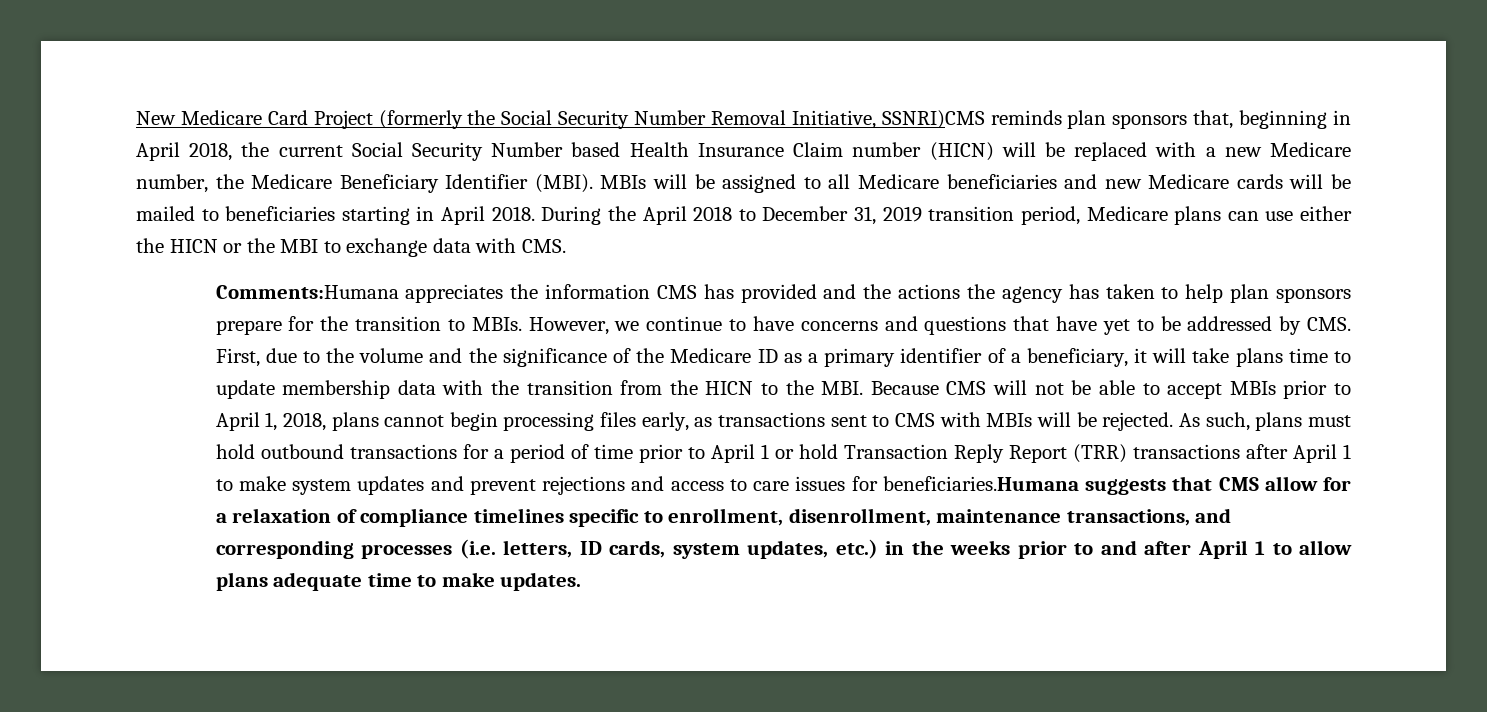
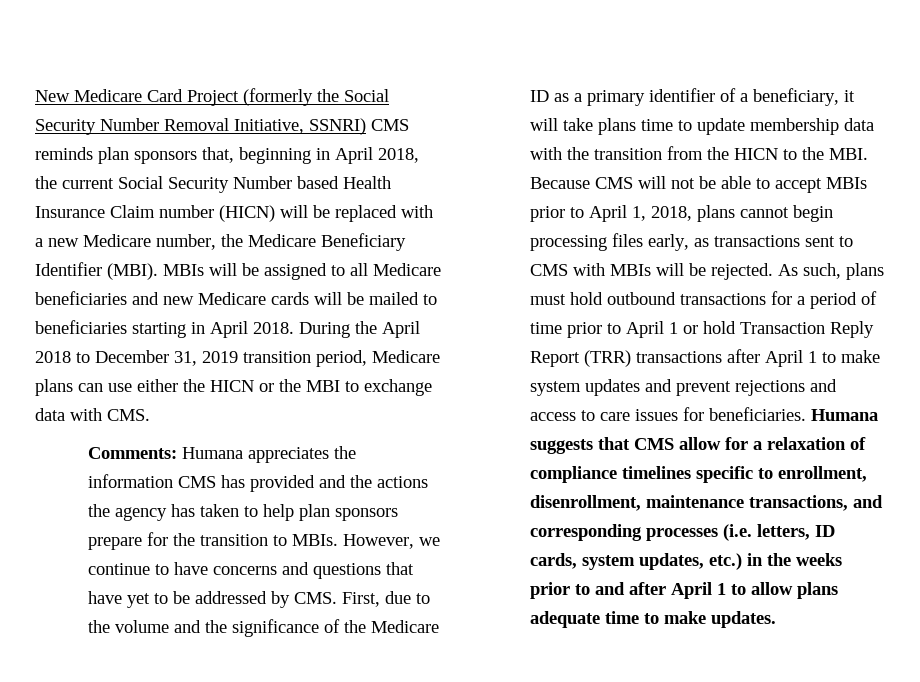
[881,110,985,129] SSNRI)CMS -> [309,118,409,135] SSNRI) CMS
[215,285,399,299] Comments:Humana -> [88,447,244,459] Comments: Humana
[882,476,1079,491] beneficiaries.Humana -> [709,407,879,421] beneficiaries. Humana

